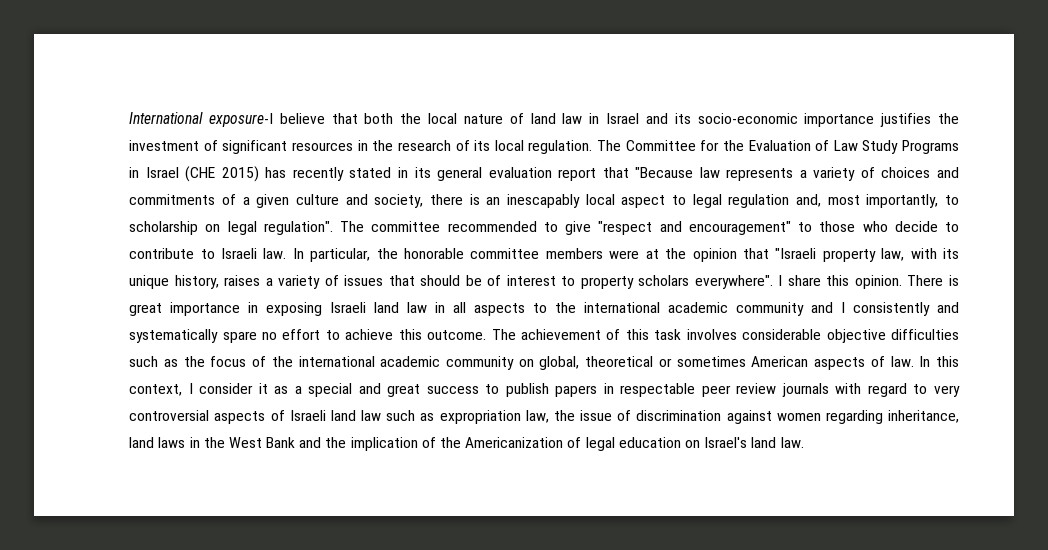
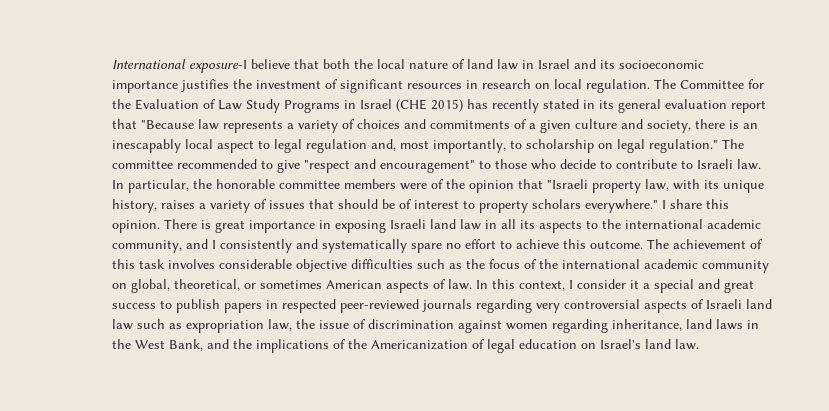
[697,113,798,124] socio-economic -> [618,60,704,69] socioeconomic
[372,140,491,151] the research of its -> [481,79,550,89] research on
[263,221,333,235] regulation". -> [648,139,718,153] regulation."
[645,249,659,259] at -> [430,179,444,189] of
[694,275,773,289] everywhere". -> [584,199,658,213] everywhere."
(467, 307) none -> [519,220,535,229] its
[736,302,805,316] community -> [111,240,182,253] community,
[585,356,654,367] theoretical -> [173,279,240,291] theoretical,
[274,386,289,394] as -> (639, 284) none
[620,383,928,397] respectable peer review journals with regard to -> [281,299,532,313] respected peer-reviewed journals regarding
[266,437,296,448] Bank -> [168,339,203,351] Bank,
[350,437,418,451] implication -> [255,339,329,353] implications

